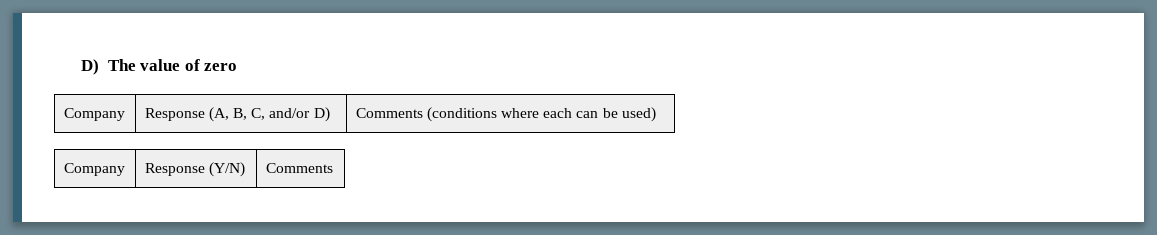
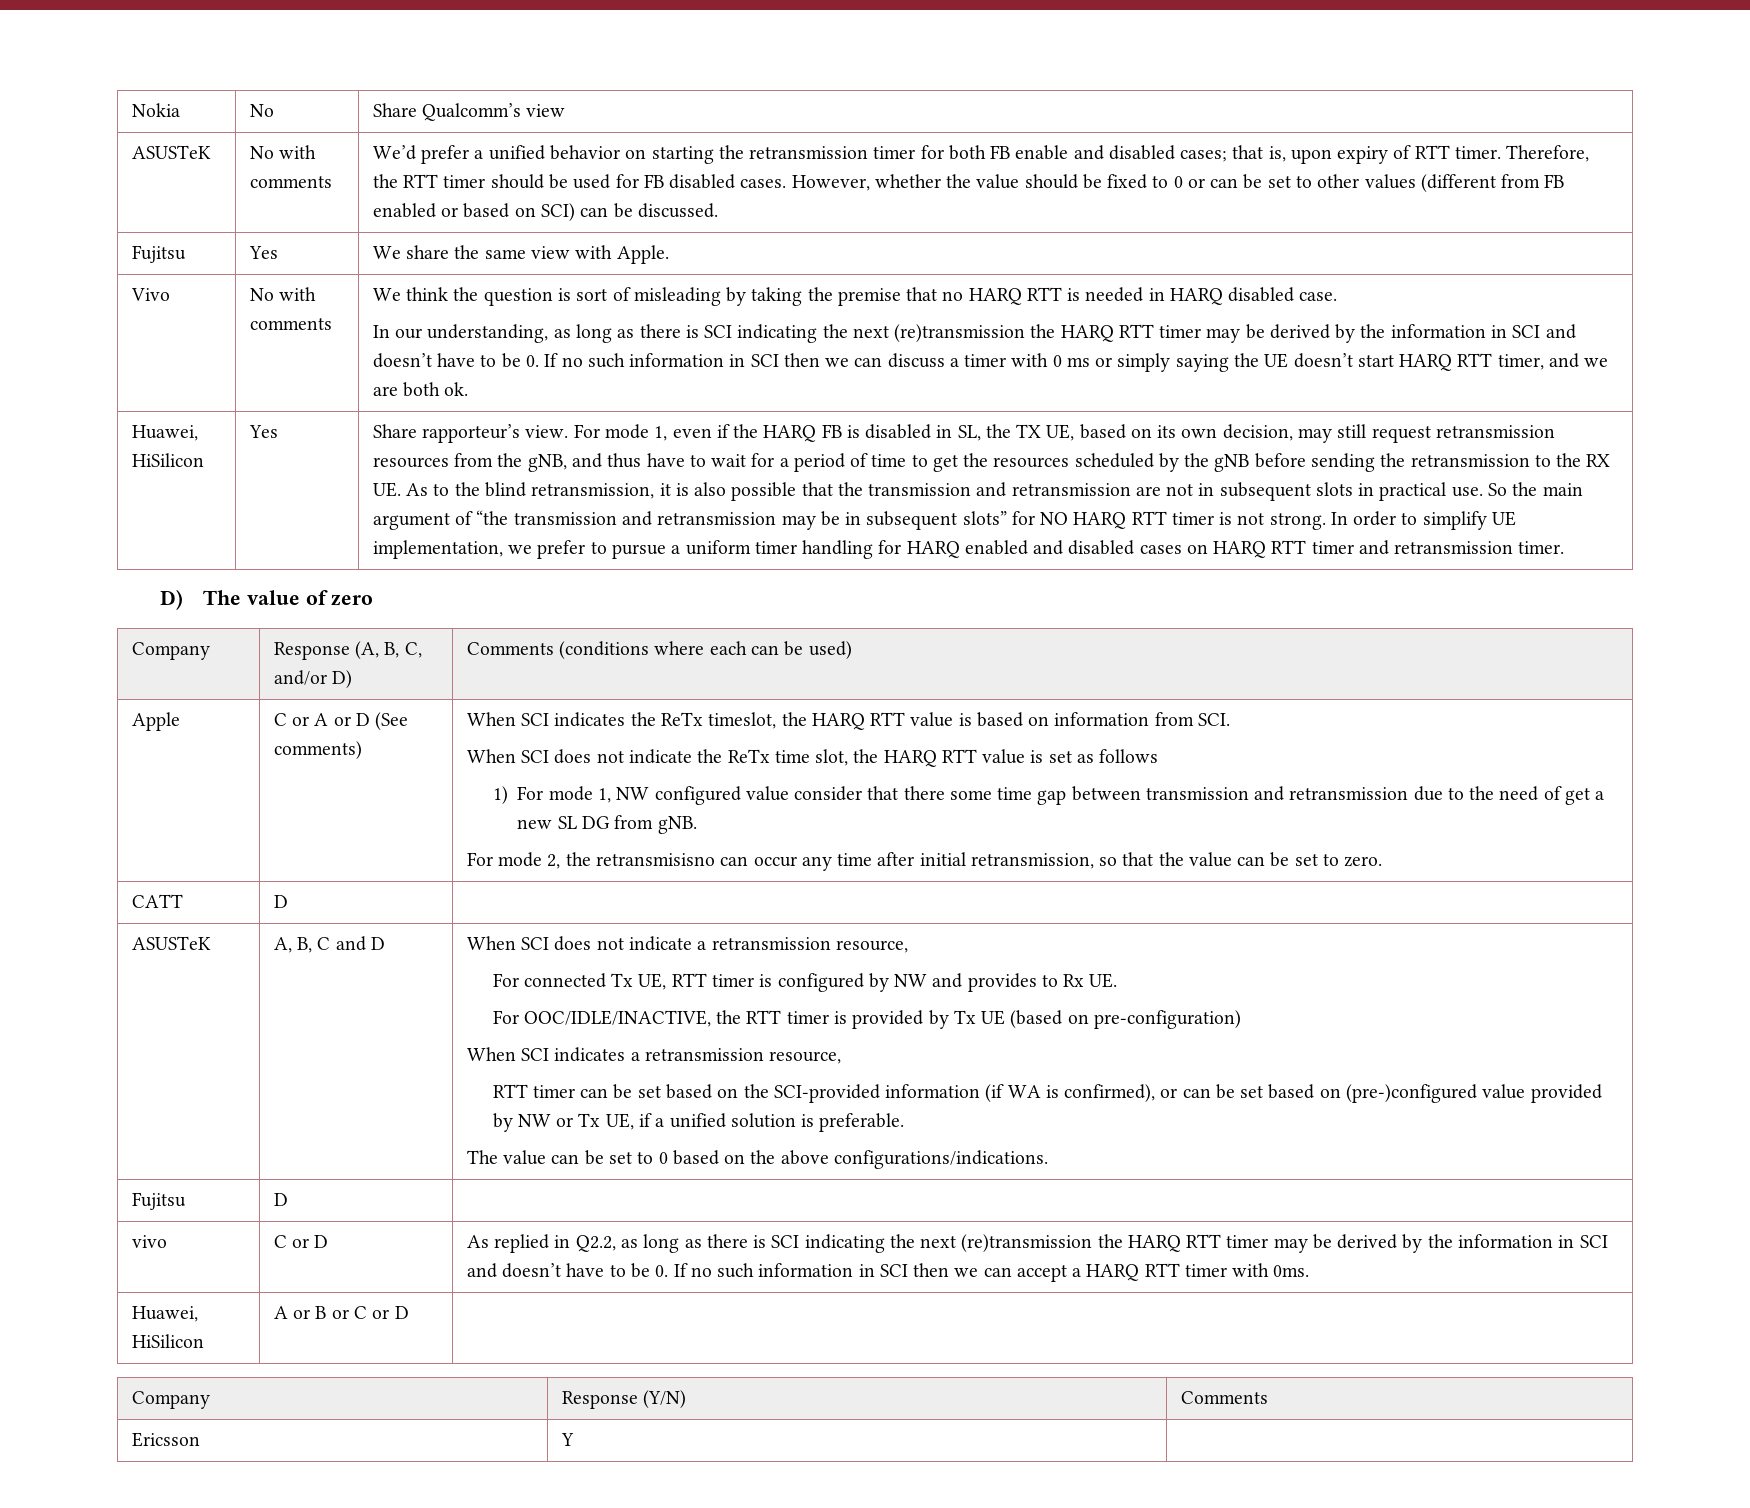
(80, 67) none -> [131,103,180,117] [249,104,274,117] [372,103,566,121] [131,145,211,159] [249,145,317,159] [249,176,332,188] [372,145,1590,164] [372,174,1565,192] [372,203,718,221] [131,245,186,263] [248,246,278,259] [372,245,669,264] [130,288,170,301] [249,287,317,301] [249,318,332,330] [372,287,1338,306] [372,324,1576,343] [372,353,1609,372] [372,382,469,397] [131,425,198,441] [131,453,204,467] [248,425,278,438] [372,424,1555,443] [372,453,1611,472] [372,482,1583,501] [372,510,1517,530] [372,540,1565,559] Nokia | No | Share Qualcomm’s view // ASUSTeK | No with comments | We’d prefer a unified behavior on starting the retransmission timer for both FB enable and disabled cases; that is, upon expiry of RTT timer. Therefore, the RTT timer should be used for FB disabled cases. However, whether the value should be fixed to 0 or can be set to other values (different from FB enabled or based on SCI) can be discussed. // Fujitsu | Yes | We share the same view with Apple. // Vivo | No with comments | We think the question is sort of misleading by taking the premise that no HARQ RTT is needed in HARQ disabled case. // In our understanding, as long as there is SCI indicating the next (re)transmission the HARQ RTT timer may be derived by the information in SCI and doesn’t have to be 0. If no such information in SCI then we can discuss a timer with 0 ms or simply saying the UE doesn’t start HARQ RTT timer, and we are both ok. // Huawei, HiSilicon | Yes | Share rapporteur’s view. For mode 1, even if the HARQ FB is disabled in SL, the TX UE, based on its own decision, may still request retransmission resources from the gNB, and thus have to wait for a period of time to get the resources scheduled by the gNB before sending the retransmission to the RX UE. As to the blind retransmission, it is also possible that the transmission and retransmission are not in subsequent slots in practical use. So the main argument of “the transmission and retransmission may be in subsequent slots” for NO HARQ RTT timer is not strong. In order to simplify UE implementation, we prefer to pursue a uniform timer handling for HARQ enabled and disabled cases on HARQ RTT timer and retransmission timer. //
(656, 114) none -> [131,712,180,731] [273,712,409,730] [273,741,362,759] [466,712,1230,730] [466,749,1159,767] [492,786,1605,805] [517,815,697,834] [466,852,1383,871] [131,894,183,908] [273,895,288,908] [131,936,211,950] [273,936,385,953] [466,936,908,953] [492,973,1118,992] [492,1010,1241,1029] [466,1047,842,1064] [492,1084,1602,1103] [492,1113,905,1132] [466,1150,1048,1169] [131,1192,186,1210] [273,1193,288,1206] [131,1235,167,1248] [273,1235,329,1248] [466,1234,1608,1253] [466,1263,1310,1282] [131,1306,198,1322] [131,1334,204,1348] [273,1306,409,1319] // Apple | C or A or D (See comments) | When SCI indicates the ReTx timeslot, the HARQ RTT value is based on information from SCI. // When SCI does not indicate the ReTx time slot, the HARQ RTT value is set as follows // 1) For mode 1, NW configured value consider that there some time gap between transmission and retransmission due to the need of get a new SL DG from gNB. // For mode 2, the retransmisisno can occur any time after initial retransmission, so that the value can be set to zero. // CATT | D | // ASUSTeK | A, B, C and D | When SCI does not indicate a retransmission resource, // For connected Tx UE, RTT timer is configured by NW and provides to Rx UE. // For OOC/IDLE/INACTIVE, the RTT timer is provided by Tx UE (based on pre-configuration) // When SCI indicates a retransmission resource, // RTT timer can be set based on the SCI-provided information (if WA is confirmed), or can be set based on (pre-)configured value provided by NW or Tx UE, if a unified solution is preferable. // The value can be set to 0 based on the above configurations/indications. // Fujitsu | D | // vivo | C or D | As replied in Q2.2, as long as there is SCI indicating the next (re)transmission the HARQ RTT timer may be derived by the information in SCI and doesn’t have to be 0. If no such information in SCI then we can accept a HARQ RTT timer with 0ms. // Huawei, HiSilicon | A or B or C or D |
(333, 168) none -> [131,1432,200,1447] [560,1433,574,1446] // Ericsson | Y |

